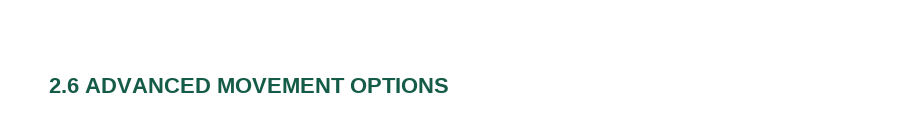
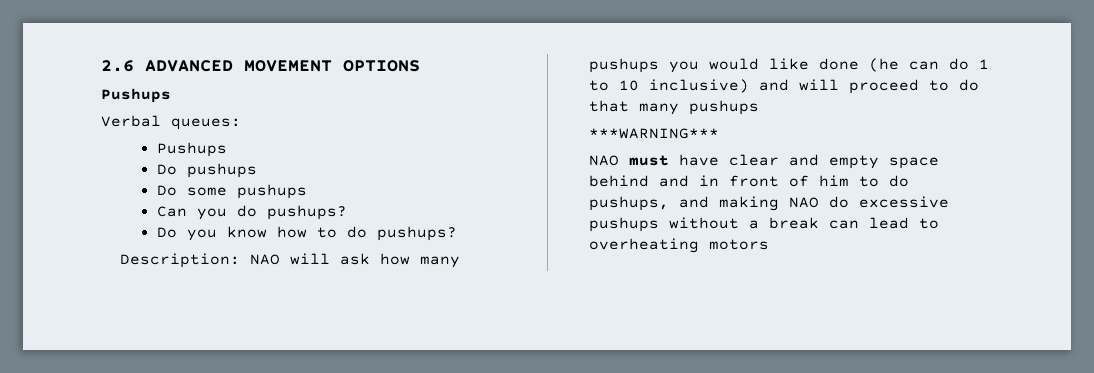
(449, 85) none -> [101,88,171,103] [101,115,241,130] [156,142,227,157] [156,163,257,178] [156,184,307,199] [156,205,347,220] [156,226,457,241] [119,253,460,268] [588,58,989,73] [588,79,979,94] [588,100,759,115] [588,128,719,139] [588,154,939,169] [588,175,909,187] [588,196,949,211] [588,217,939,232] [588,238,769,253] // Pushups // Verbal queues: // Pushups // Do pushups // Do some pushups // Can you do pushups? // Do you know how to do pushups? // Description: NAO will ask how many pushups you would like done (he can do 1 to 10 inclusive) and will proceed to do that many pushups // ***WARNING*** // NAO must have clear and empty space behind and in front of him to do pushups, and making NAO do excessive pushups without a break can lead to overheating motors

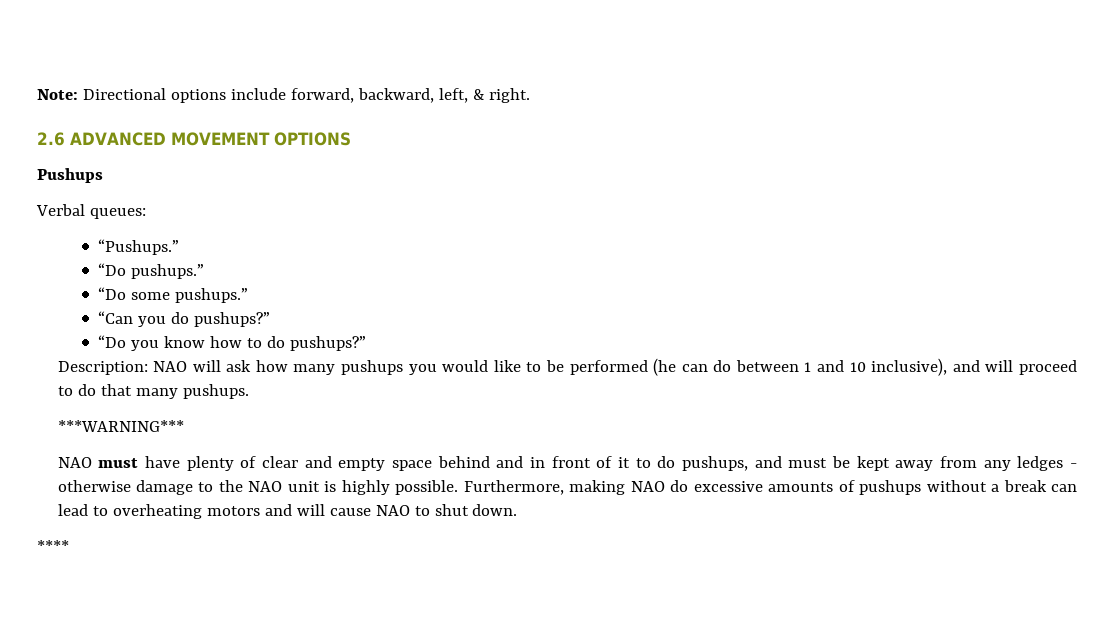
(101, 66) none -> [37,88,530,103] Note: Directional options include forward, backward, left, & right. //
[156,142,227,157] [156,163,257,178] [156,184,307,199] [156,205,347,220] [156,227,177,238] Pushups // Do pushups // Do some pushups // Can you do pushups? // Do -> [98,239,180,255] [98,263,205,279] [98,287,249,303] [98,311,271,327] [98,335,127,348] “Pushups.” // “Do pushups.” // “Do some pushups.” // “Can you do pushups?” // “Do
[376,226,457,241] pushups? -> [290,336,367,351] pushups?”
[818,58,989,72] [588,79,749,93] done (he can do 1 to 10 inclusive) -> [526,358,948,376] to be performed (he can do between 1 and 10 inclusive),
[688,100,759,115] pushups -> [182,384,249,399] pushups.
(719, 160) none -> [186,456,257,471] plenty of
[818,175,849,187] him -> [617,457,630,468] it
(709, 202) none -> [788,456,1077,471] [57,480,564,495] must be kept away from any ledges - otherwise damage to the NAO unit is highly possible. Furthermore,
(949, 202) none -> [768,480,855,492] amounts of
(769, 244) none -> [264,504,518,516] [37,540,69,552] and will cause NAO to shut down. // ****

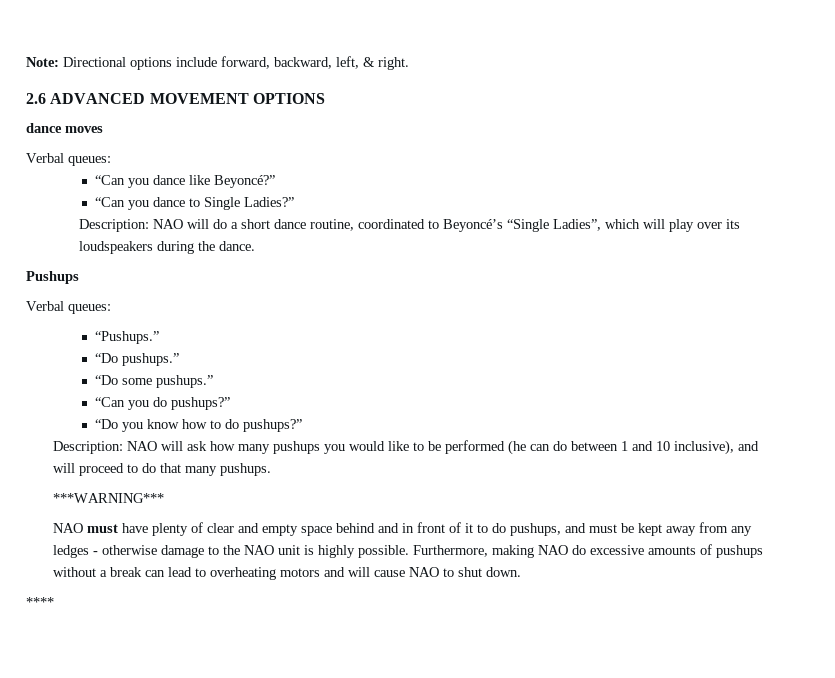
(351, 139) none -> [26,123,103,133] [26,153,111,166] [95,175,276,188] [95,197,295,210] [79,219,741,232] [79,241,256,254] // dance moves // Verbal queues: // “Can you dance like Beyoncé?” // “Can you dance to Single Ladies?” // Description: NAO will do a short dance routine, coordinated to Beyoncé’s “Single Ladies”, which will play over its loudspeakers during the dance.

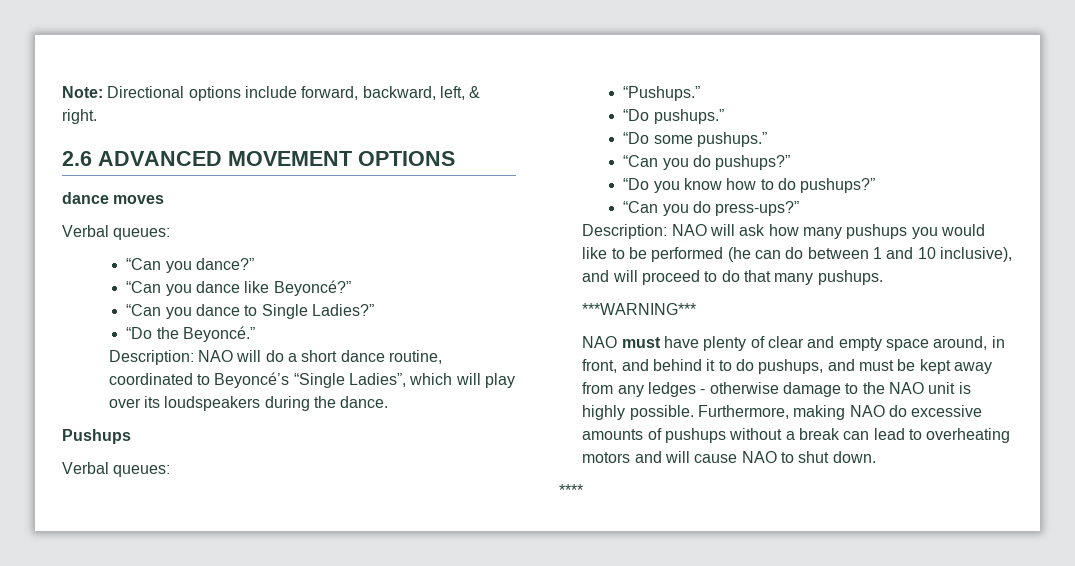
(111, 161) none -> [126,258,255,273] // “Can you dance?”
(295, 202) none -> [126,326,256,342] // “Do the Beyoncé.”
(303, 425) none -> [623,201,800,216] // “Can you do press-ups?”
[335,522,461,533] behind and in front of -> [933,336,1005,350] [582,359,703,373] around, in front, and behind

